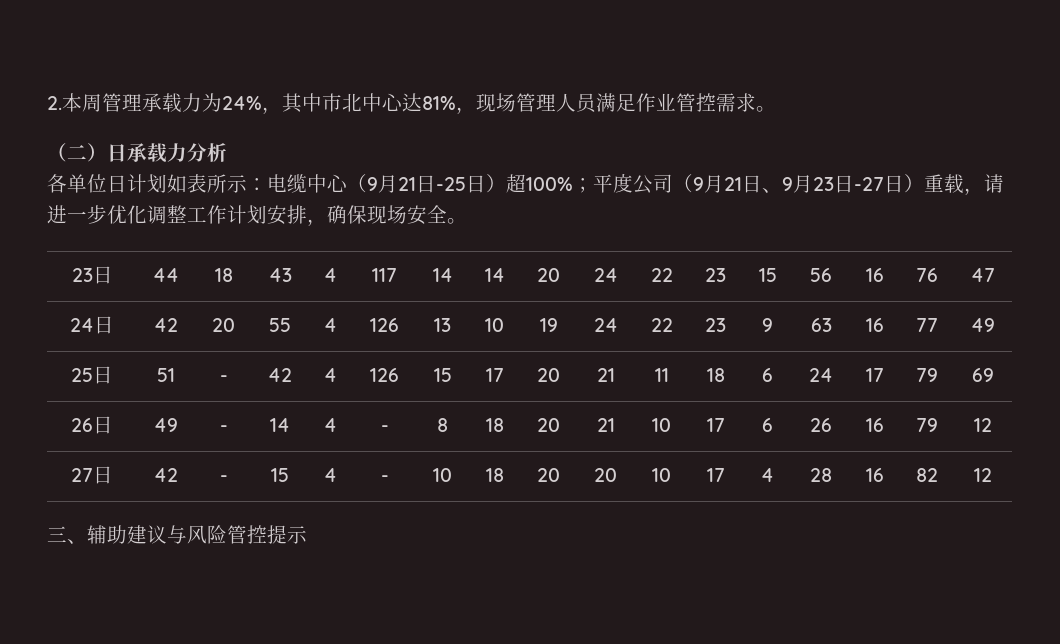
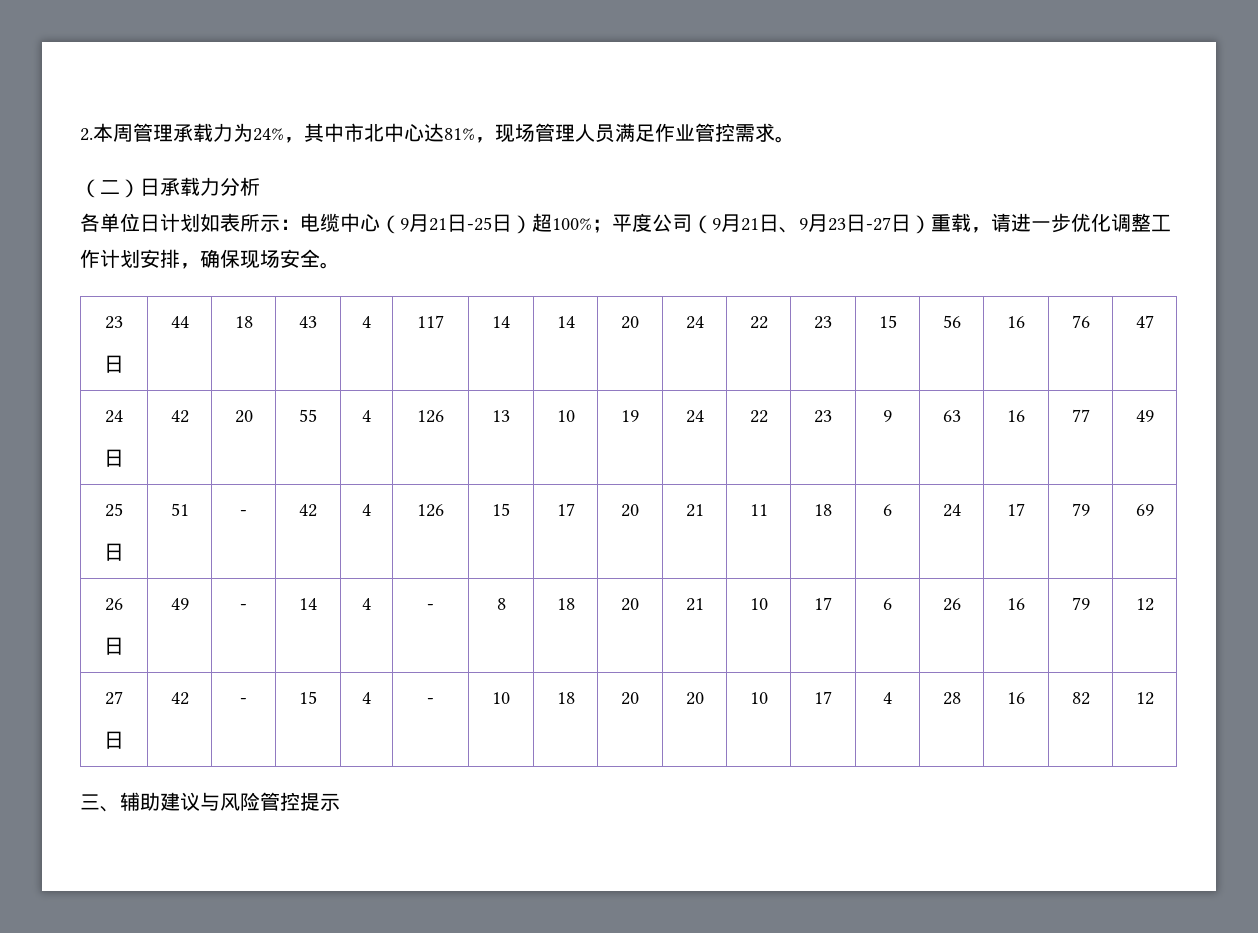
(93, 275) none -> (123, 322) //
(94, 325) none -> (123, 416) //
(93, 375) none -> (123, 510) //
(93, 425) none -> (123, 604) //
(93, 475) none -> (123, 698) //

